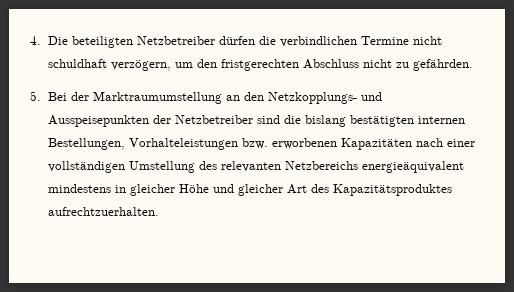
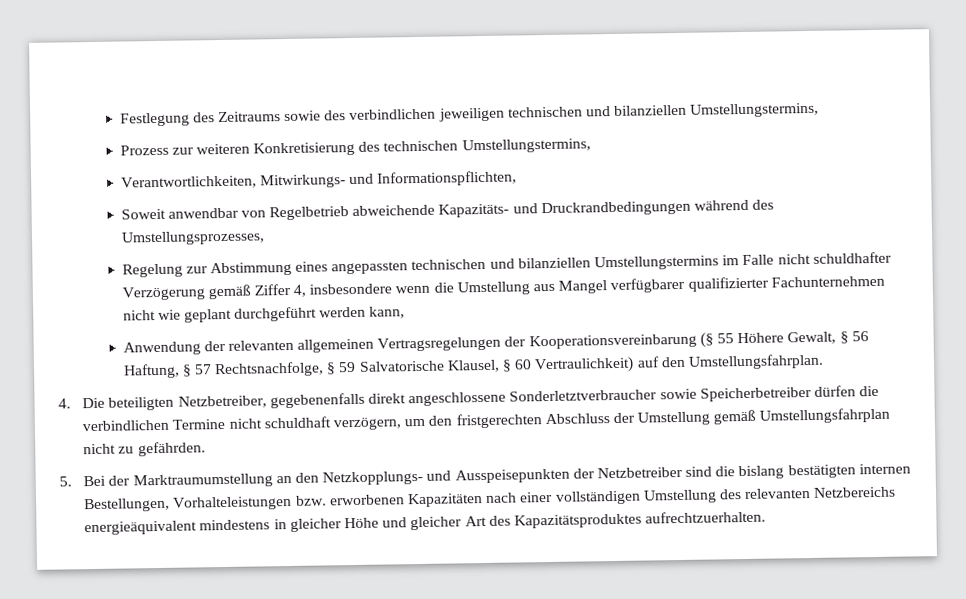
[30,36,215,48] 4. Die beteiligten Netzbetreiber -> [119,102,820,127] [119,138,591,157] [120,170,518,190] [120,199,775,221] [120,230,265,246] [121,251,892,278] [121,275,885,301] [122,306,406,323] [122,331,869,356] [122,353,824,379] [58,386,812,411] Festlegung des Zeitraums sowie des verbindlichen jeweiligen technischen und bilanziellen Umstellungstermins, // Prozess zur weiteren Konkretisierung des technischen Umstellungstermins, // Verantwortlichkeiten, Mitwirkungs- und Informationspflichten, // Soweit anwendbar von Regelbetrieb abweichende Kapazitäts- und Druckrandbedingungen während des Umstellungsprozesses, // Regelung zur Abstimmung eines angepassten technischen und bilanziellen Umstellungstermins im Falle nicht schuldhafter Verzögerung gemäß Ziffer 4, insbesondere wenn die Umstellung aus Mangel verfügbarer qualifizierter Fachunternehmen nicht wie geplant durchgeführt werden kann, // Anwendung der relevanten allgemeinen Vertragsregelungen der Kooperationsvereinbarung (§ 55 Höhere Gewalt, § 56 Haftung, § 57 Rechtsnachfolge, § 59 Salvatorische Klausel, § 60 Vertraulichkeit) auf den Umstellungsfahrplan. // 4. Die beteiligten Netzbetreiber, gegebenenfalls direkt angeschlossene Sonderletztverbraucher sowie Speicherbetreiber
(359, 64) none -> [612,407,891,426] der Umstellung gemäß Umstellungsfahrplan

